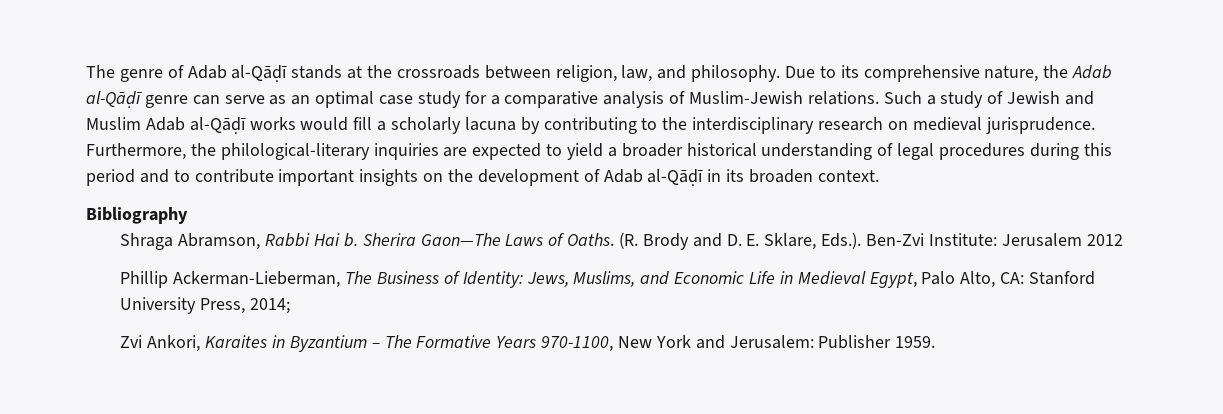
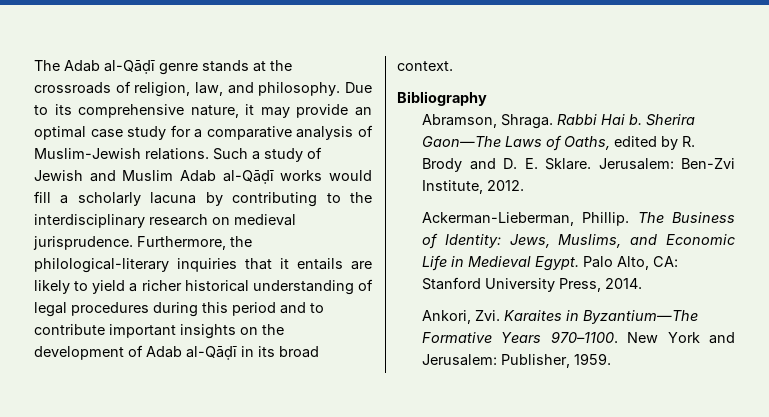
[86,65,288,82] The genre of Adab al-Qāḍī -> [34,60,198,75] The Adab al-Qāḍī genre
[484,65,551,79] between -> [115,81,131,93] of
[1043,65,1113,79] [86,91,287,108] the Adab al-Qāḍī genre can serve as -> [245,104,349,118] it may provide
[443,143,542,160] are expected -> [245,258,372,270] [34,280,70,294] that it entails are likely
[621,143,683,157] broader -> [141,280,182,291] richer
[749,169,814,183] broaden -> [279,346,319,358] broad
[120,233,261,250] Shraga Abramson, -> [422,114,554,129] Abramson, Shraga.
[567,232,1123,250] [120,271,341,288] Oaths. (R. Brody and D. E. Sklare, Eds.). Ben-Zvi Institute: Jerusalem 2012 // Phillip Ackerman-Lieberman, -> [564,136,696,150] [422,158,735,172] [422,180,525,194] [422,212,630,226] Oaths, edited by R. Brody and D. E. Sklare. Jerusalem: Ben-Zvi Institute, 2012. // Ackerman-Lieberman, Phillip.
[869,272,917,288] Egypt, -> [535,256,580,271] Egypt.
[250,298,291,314] [120,335,412,352] 2014; // Zvi Ankori, Karaites in Byzantium – The -> [605,278,643,289] [422,310,699,324] 2014. // Ankori, Zvi. Karaites in Byzantium—The
[541,336,614,352] 970-1100, -> [550,331,618,343] 970–1100.
[818,335,892,349] Publisher -> [501,354,571,368] Publisher,

